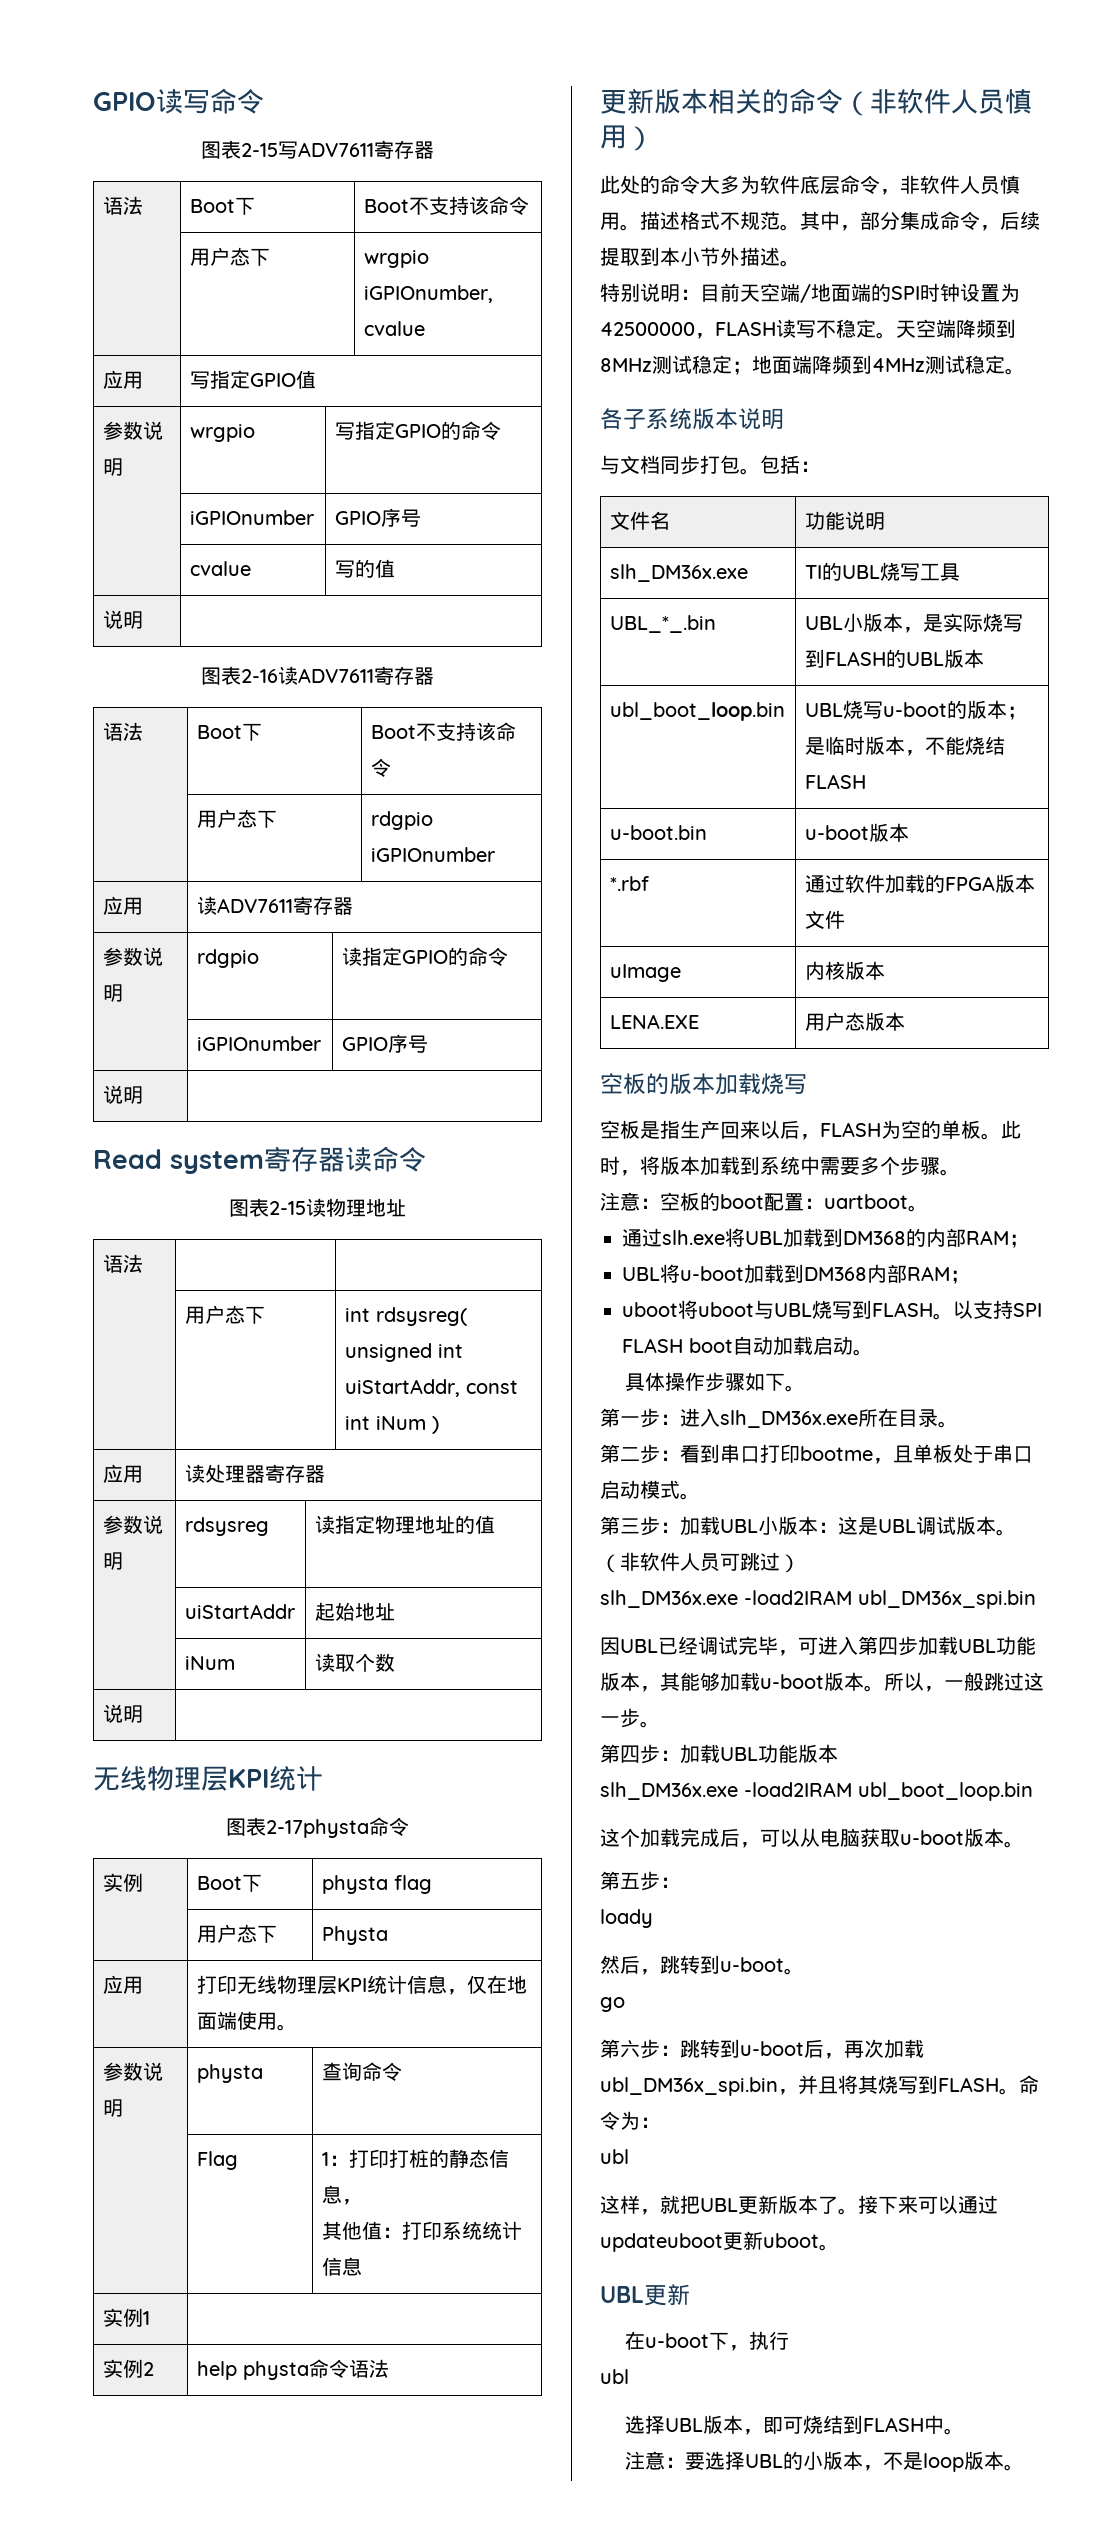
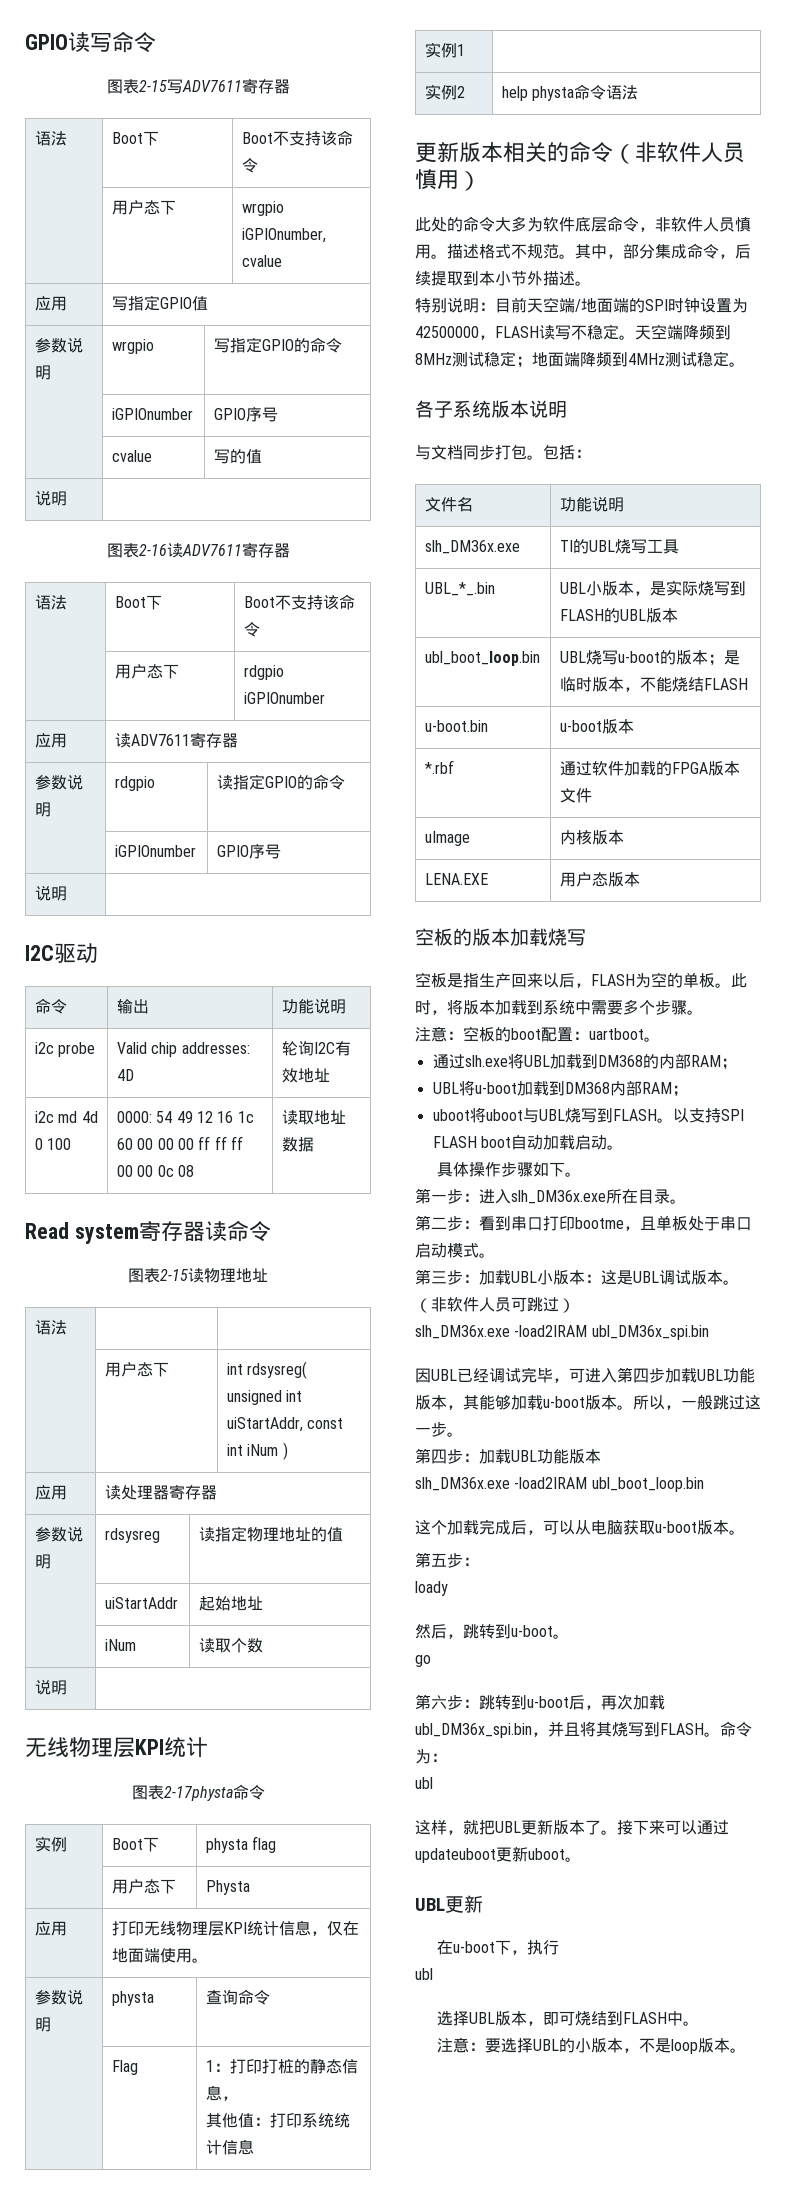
(143, 1095) none -> [25,943,98,963] [34,998,67,1014] [116,999,149,1014] [281,998,346,1014] [34,1042,96,1057] [116,1042,250,1057] [116,1069,134,1081] [281,1040,351,1056] [281,1068,330,1083] [34,1111,98,1123] [34,1138,72,1150] [116,1111,254,1123] [116,1136,243,1150] [116,1165,194,1177] [281,1110,346,1125] [281,1137,314,1152] // I2C驱动 // 命令 | 输出 | 功能说明 // i2c probe | Valid chip addresses: 4D | 轮询I2C有效地址 // i2c md 4d 0 100 | 0000: 54 49 12 16 1c 60 00 00 00 ff ff ff 00 00 0c 08 | 读取地址数据

